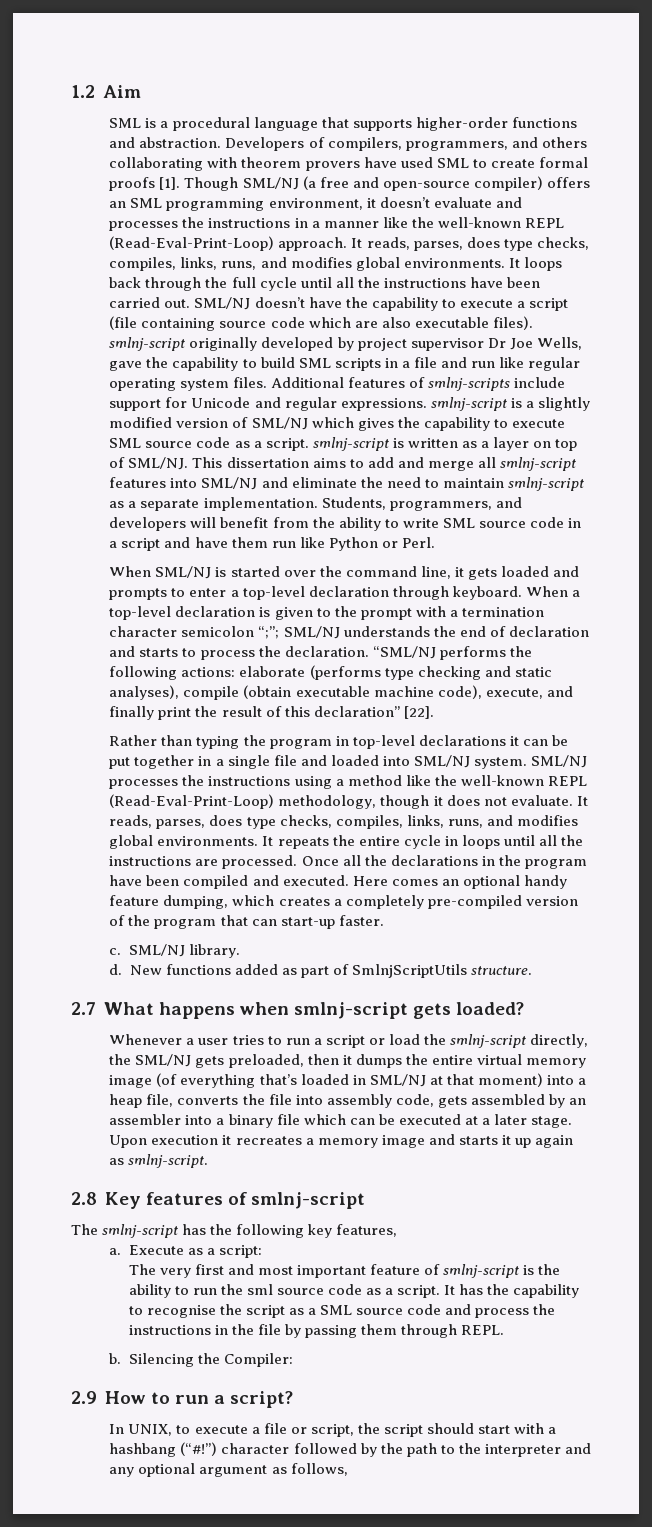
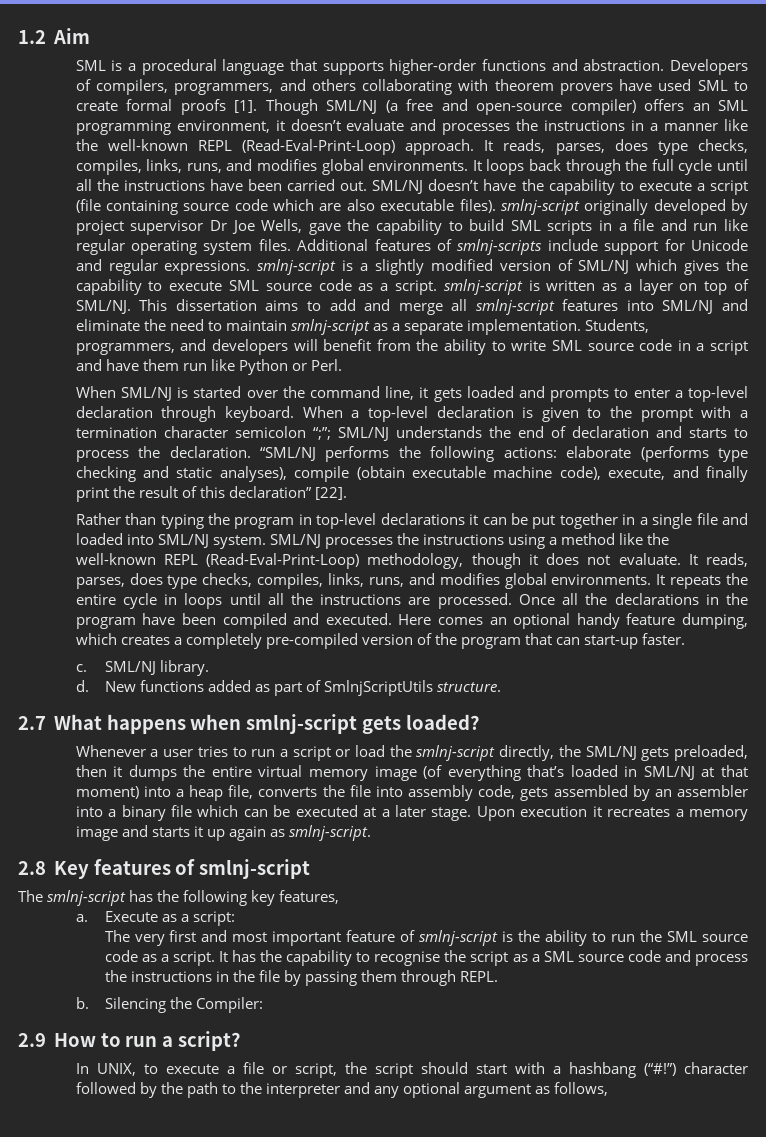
[246,1284,273,1295] sml -> [667,931,698,942] SML

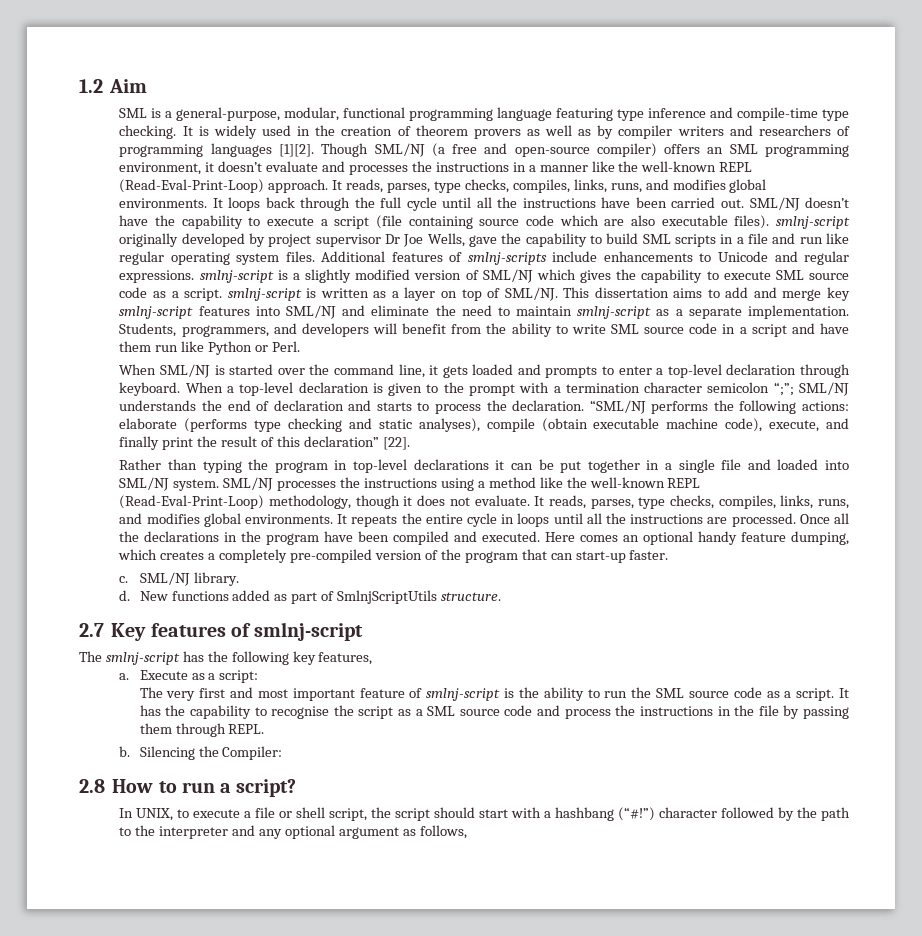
[141,59,749,75] [75,79,748,95] [75,99,258,115] procedural language that supports higher-order functions and abstraction. Developers of compilers, programmers, and others collaborating with theorem provers have used SML to create formal proofs [1]. -> [176,107,850,121] [119,125,850,139] [119,143,314,157] general-purpose, modular, functional programming language featuring type inference and compile-time type checking. It is widely used in the creation of theorem provers as well as by compiler writers and researchers of programming languages [1][2].
[614,139,648,151] does -> (431, 188) none
[604,239,685,255] support for -> [603,251,712,262] enhancements to
[451,299,468,311] all -> [827,287,851,301] key
[129,573,163,585] does -> (634, 504) none
[53,714,481,734] [75,745,749,761] [75,765,749,781] [75,785,748,801] [75,805,748,821] [75,825,372,841] [18,861,46,875] What happens when smlnj-script gets loaded? // Whenever a user tries to run a script or load the smlnj-script directly, the SML/NJ gets preloaded, then it dumps the entire virtual memory image (of everything that’s loaded in SML/NJ at that moment) into a heap file, converts the file into assembly code, gets assembled by an assembler into a binary file which can be executed at a later stage. Upon execution it recreates a memory image and starts it up again as smlnj-script. // 2.8 -> (104, 630) none
[18,1033,46,1047] 2.9 -> [79,779,105,793] 2.8
(287, 1070) none -> [296,807,326,818] shell

